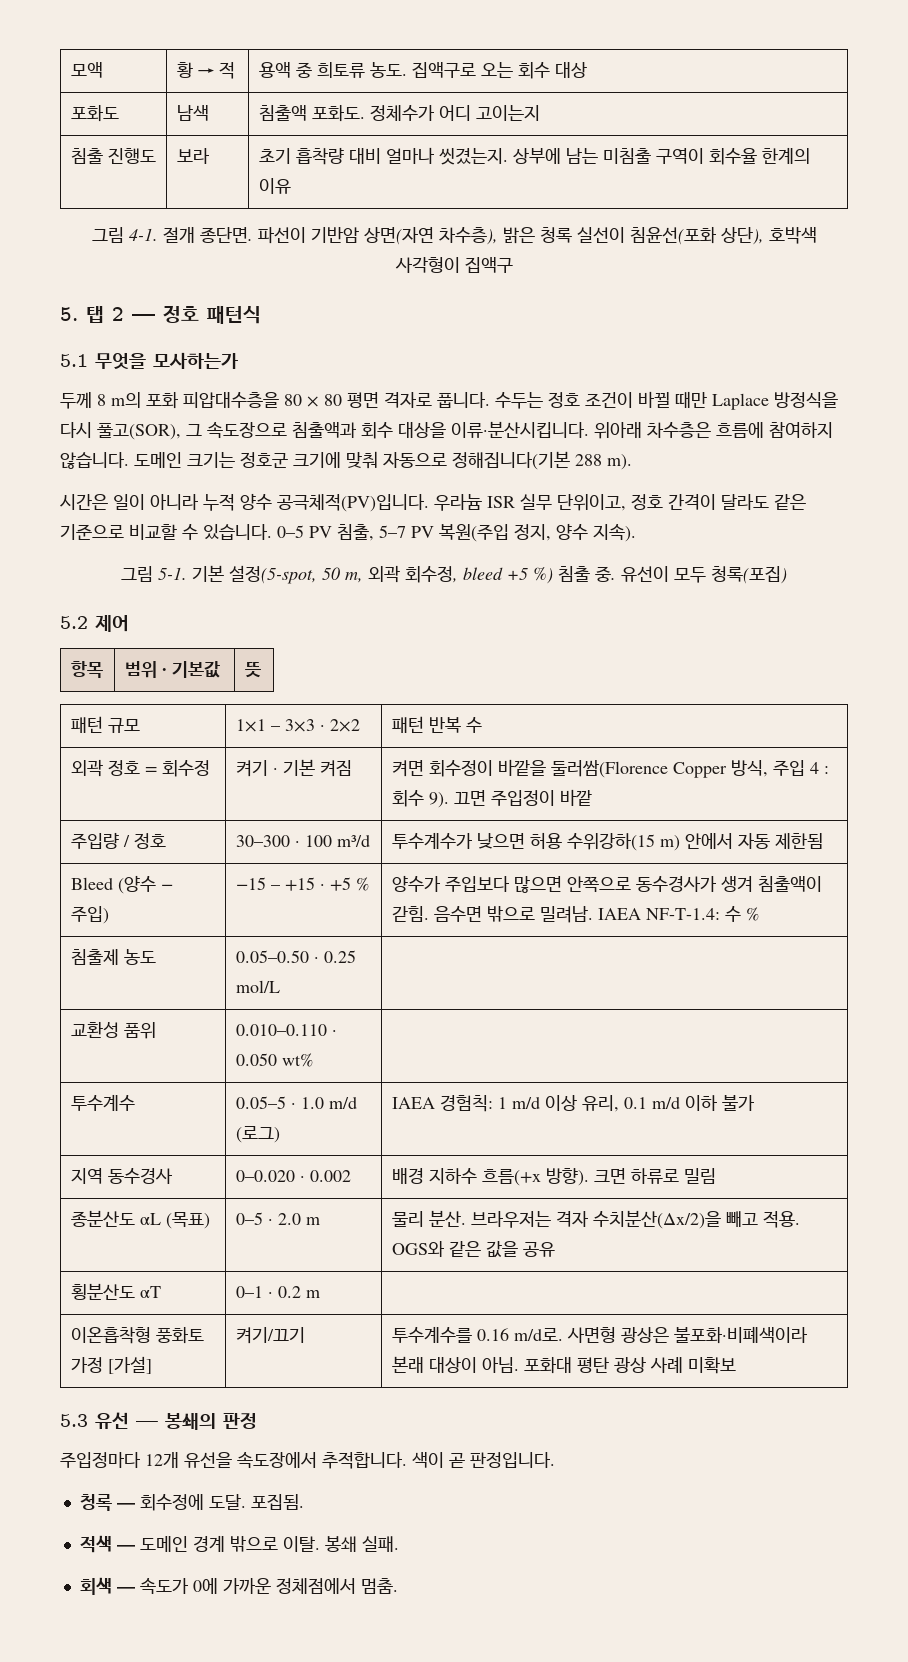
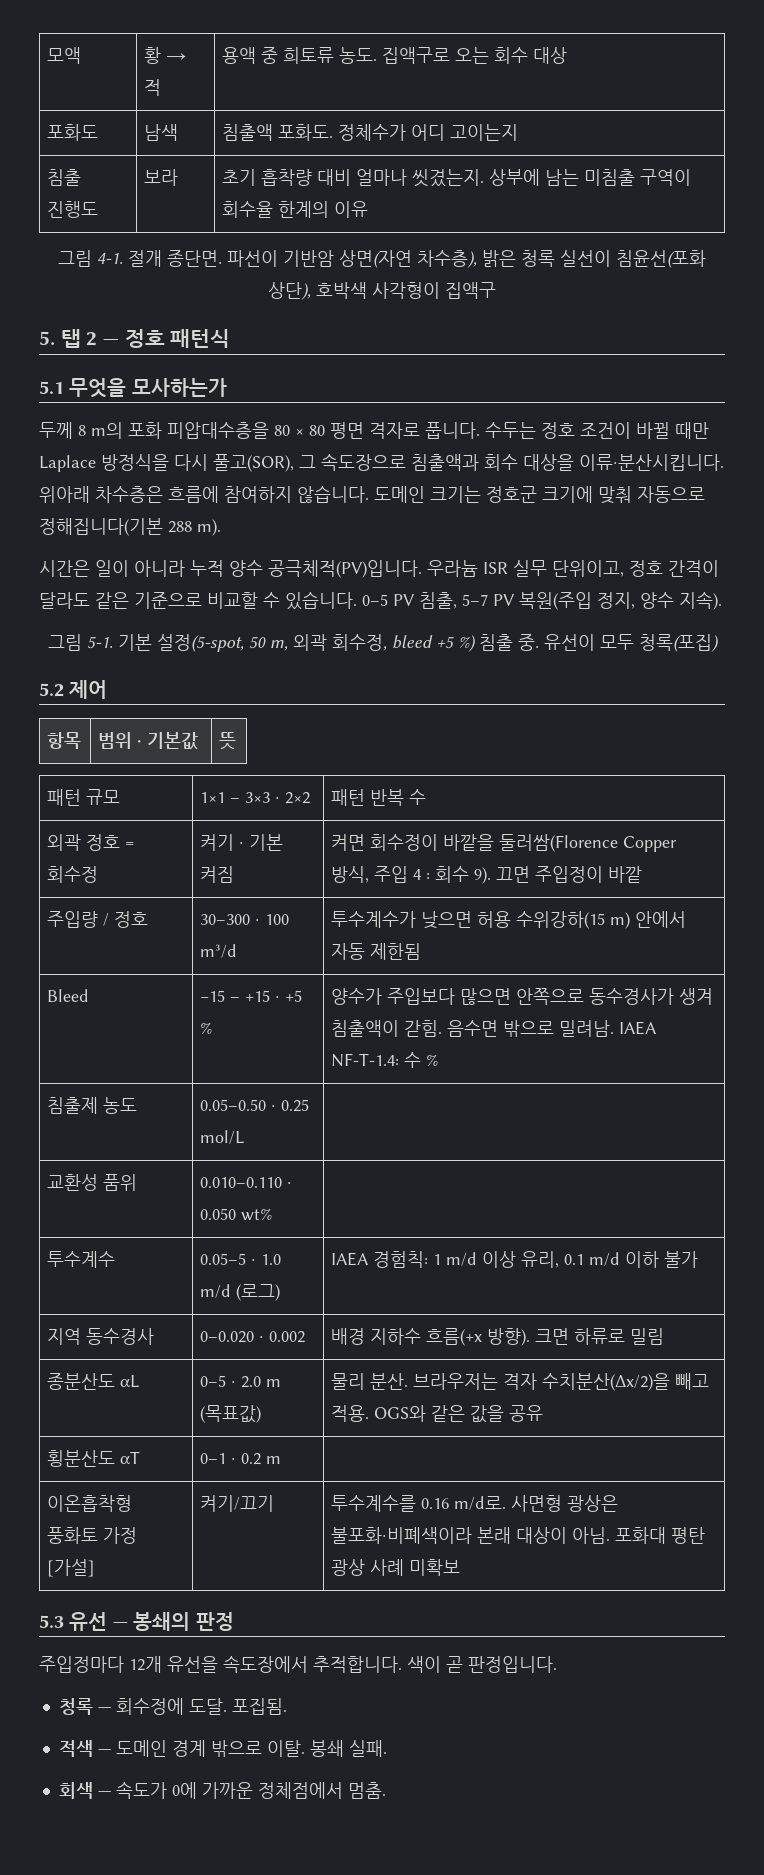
[117,875,173,894] [70,906,109,924] (양수 − 주입) -> (90, 995) none
[165,1212,210,1229] (목표) -> (140, 1381) none
(320, 1221) none -> [200,1405,262,1423] (목표값)

